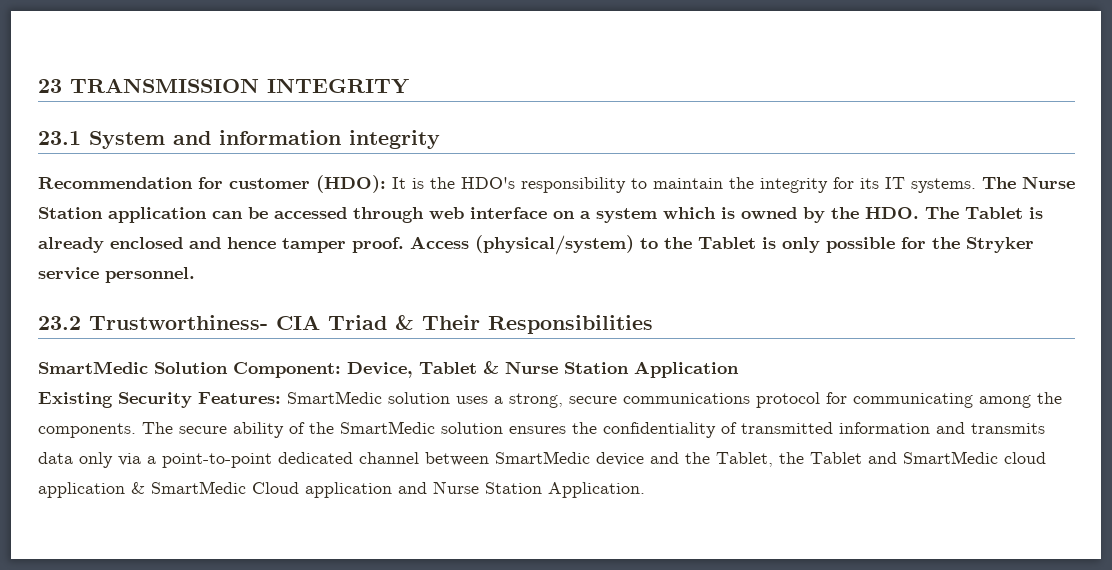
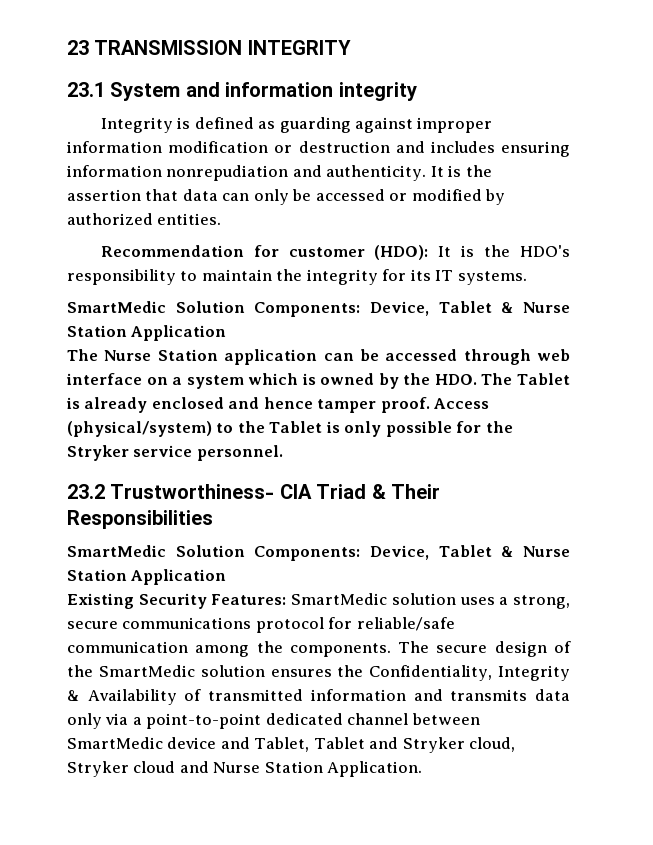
(440, 139) none -> [100,117,493,133] [67,141,570,157] [67,165,492,181] [67,189,506,205] [67,213,222,225] // Integrity is defined as guarding against improper information modification or destruction and includes ensuring information nonrepudiation and authenticity. It is the assertion that data can only be accessed or modified by authorized entities.
(976, 185) none -> [67,301,570,317] [67,325,227,341] // SmartMedic Solution Components: Device, Tablet & Nurse Station Application //
[233,362,341,378] Component: -> [254,546,361,561] Components:
[853,393,973,408] communicating -> [356,617,455,631] [67,641,188,653] reliable/safe communication
[233,422,284,438] ability -> [494,641,547,657] design
[603,422,716,438] confidentiality -> [369,665,570,681] [67,689,177,705] Confidentiality, Integrity & Availability
[685,451,1046,467] [38,481,392,498] the Tablet, the Tablet and SmartMedic cloud application & SmartMedic Cloud application -> [254,737,516,753] [67,761,176,777] Tablet, Tablet and Stryker cloud, Stryker cloud

